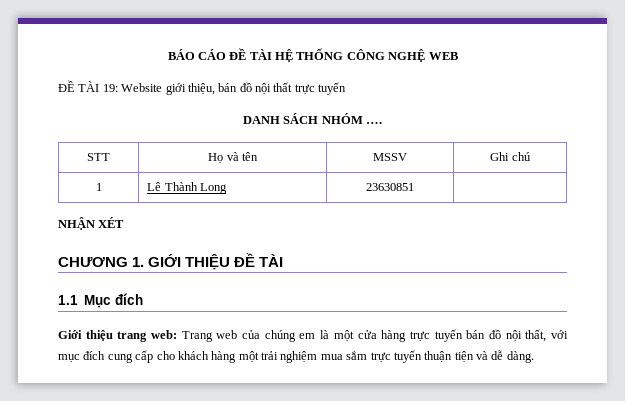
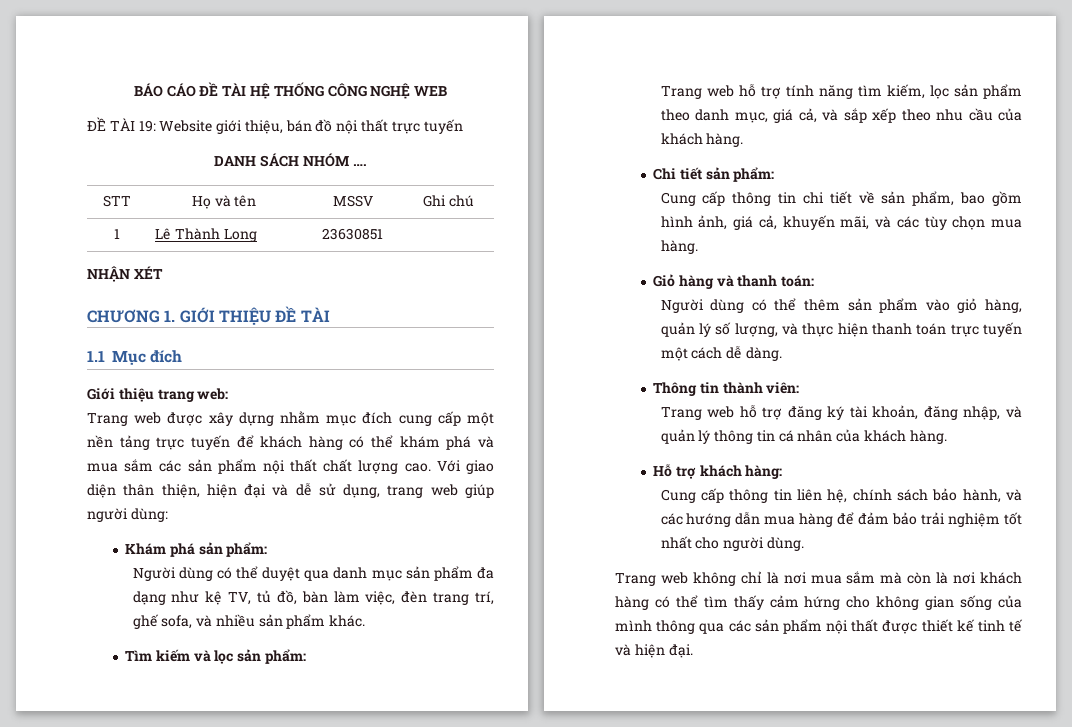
[181,329,568,342] [58,350,534,363] Trang web của chúng em là một cửa hàng trực tuyến bán đồ nội thất, với mục đích cung cấp cho khách hàng một trải nghiệm mua sắm trực tuyến thuận tiện và dễ dàng. -> [87,411,494,426] [87,435,494,450] [87,459,494,474] [87,483,494,498] [87,508,168,522] [125,542,268,557] [132,566,494,581] [132,590,494,605] [132,614,366,629] [125,649,307,664] [660,84,1022,99] [660,108,1022,123] [660,133,744,147] [653,167,775,182] [660,191,1022,206] [660,215,1022,230] [660,240,698,254] [653,274,815,289] [660,298,1022,313] [660,322,1022,337] [660,346,782,361] [653,382,800,396] [660,405,1022,420] [660,429,947,444] [653,464,783,479] [660,488,1022,503] [660,512,1022,527] [660,536,804,551] [615,571,1022,586] [615,595,1022,610] [615,619,1023,634] [615,644,693,658] // Trang web được xây dựng nhằm mục đích cung cấp một nền tảng trực tuyến để khách hàng có thể khám phá và mua sắm các sản phẩm nội thất chất lượng cao. Với giao diện thân thiện, hiện đại và dễ sử dụng, trang web giúp người dùng: // Khám phá sản phẩm: // Người dùng có thể duyệt qua danh mục sản phẩm đa dạng như kệ TV, tủ đồ, bàn làm việc, đèn trang trí, ghế sofa, và nhiều sản phẩm khác. // Tìm kiếm và lọc sản phẩm: // Trang web hỗ trợ tính năng tìm kiếm, lọc sản phẩm theo danh mục, giá cả, và sắp xếp theo nhu cầu của khách hàng. // Chi tiết sản phẩm: // Cung cấp thông tin chi tiết về sản phẩm, bao gồm hình ảnh, giá cả, khuyến mãi, và các tùy chọn mua hàng. // Giỏ hàng và thanh toán: // Người dùng có thể thêm sản phẩm vào giỏ hàng, quản lý số lượng, và thực hiện thanh toán trực tuyến một cách dễ dàng. // Thông tin thành viên: // Trang web hỗ trợ đăng ký tài khoản, đăng nhập, và quản lý thông tin cá nhân của khách hàng. // Hỗ trợ khách hàng: // Cung cấp thông tin liên hệ, chính sách bảo hành, và các hướng dẫn mua hàng để đảm bảo trải nghiệm tốt nhất cho người dùng. // Trang web không chỉ là nơi mua sắm mà còn là nơi khách hàng có thể tìm thấy cảm hứng cho không gian sống của mình thông qua các sản phẩm nội thất được thiết kế tinh tế và hiện đại.

